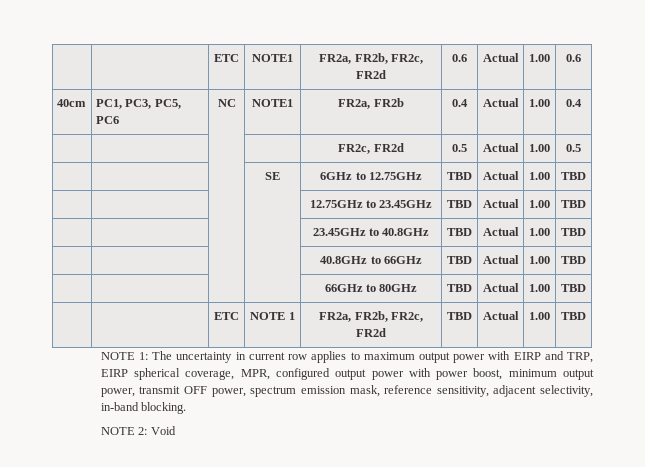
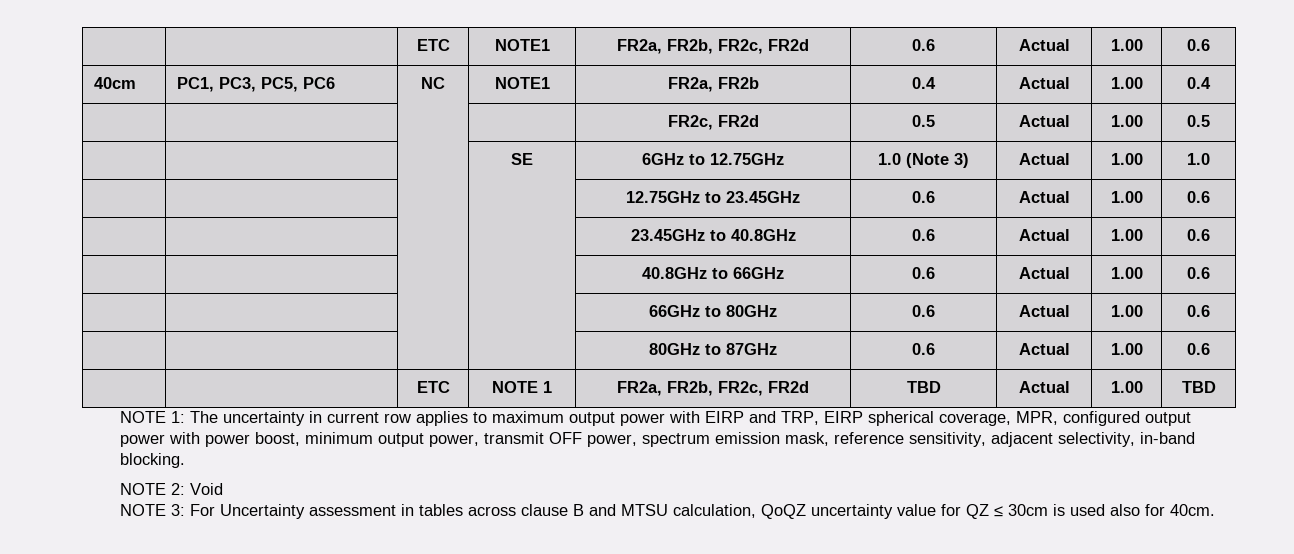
[447,172,472,180] [483,171,519,180] [529,172,550,180] [561,172,586,180] TBD | Actual | 1.00 | TBD -> [878,153,969,168] [1018,153,1070,165] [1110,153,1143,165] [1187,153,1210,165] 1.0 (Note 3) | Actual | 1.00 | 1.0
[447,200,472,208] [483,199,519,208] [529,200,550,208] [561,200,586,208] TBD | Actual | 1.00 | TBD -> [912,191,935,203] [1018,191,1070,203] [1110,191,1143,203] [1187,191,1210,203] 0.6 | Actual | 1.00 | 0.6
[447,228,472,236] [483,227,519,236] [529,228,550,236] [561,228,586,236] TBD | Actual | 1.00 | TBD -> [912,229,935,241] [1018,229,1070,241] [1110,229,1143,241] [1187,229,1210,241] 0.6 | Actual | 1.00 | 0.6
[447,256,472,264] [483,255,519,264] [529,256,550,264] [561,256,586,264] TBD | Actual | 1.00 | TBD -> [912,267,935,279] [1018,267,1070,279] [1110,267,1143,279] [1187,267,1210,279] 0.6 | Actual | 1.00 | 0.6
[447,284,472,292] [483,283,519,292] [529,284,550,292] [561,284,586,292] TBD | Actual | 1.00 | TBD -> [912,305,935,317] [1018,305,1070,317] [1110,305,1143,317] [1187,305,1210,317] [649,343,777,355] [912,343,935,355] [1018,343,1070,355] [1110,343,1143,355] [1187,343,1210,355] 0.6 | Actual | 1.00 | 0.6 // | | | | 80GHz to 87GHz | 0.6 | Actual | 1.00 | 0.6
(176, 430) none -> [120,504,1216,519] // NOTE 3: For Uncertainty assessment in tables across clause B and MTSU calculation, QoQZ uncertainty value for QZ ≤ 30cm is used also for 40cm.

